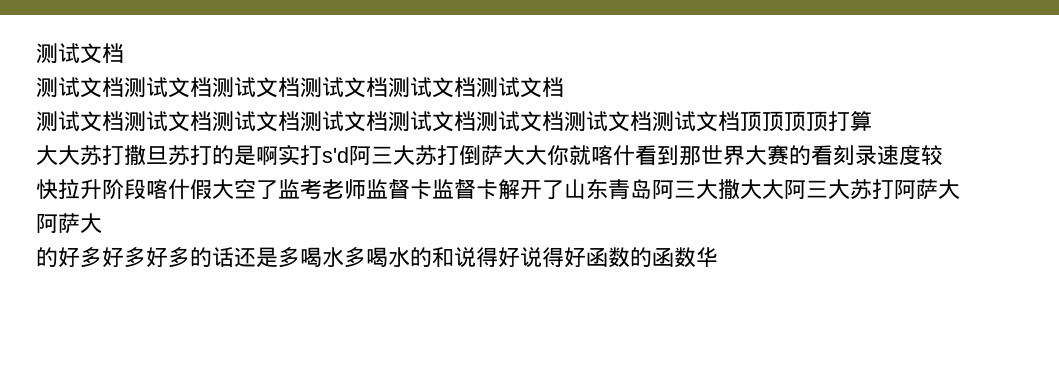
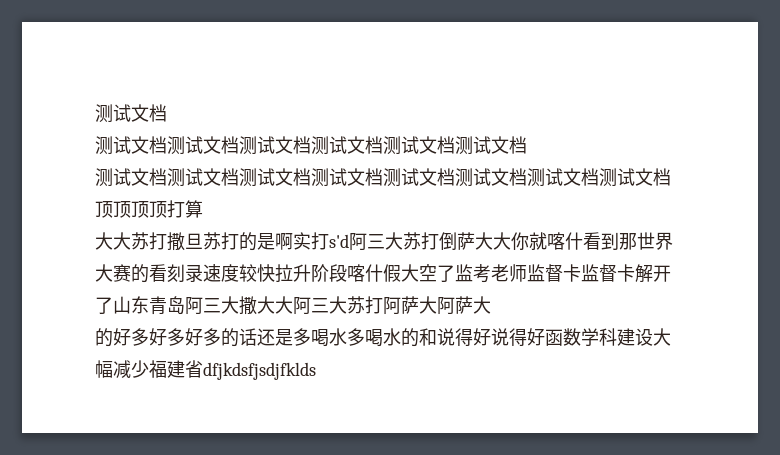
[630,247,718,268] 的函数华 -> [581,328,671,346] [95,360,316,380] 学科建设大幅减少福建省dfjkdsfjsdjfklds

